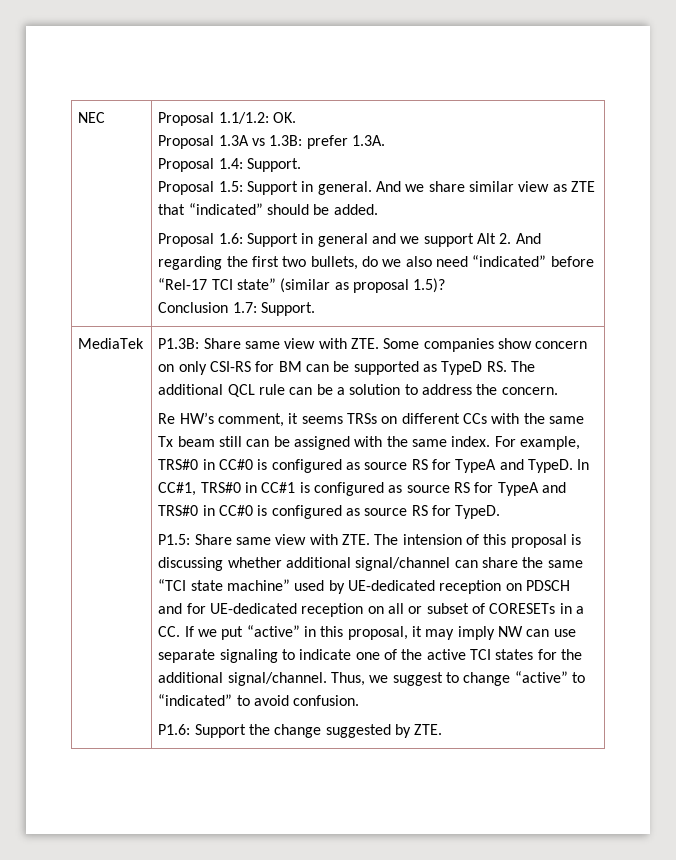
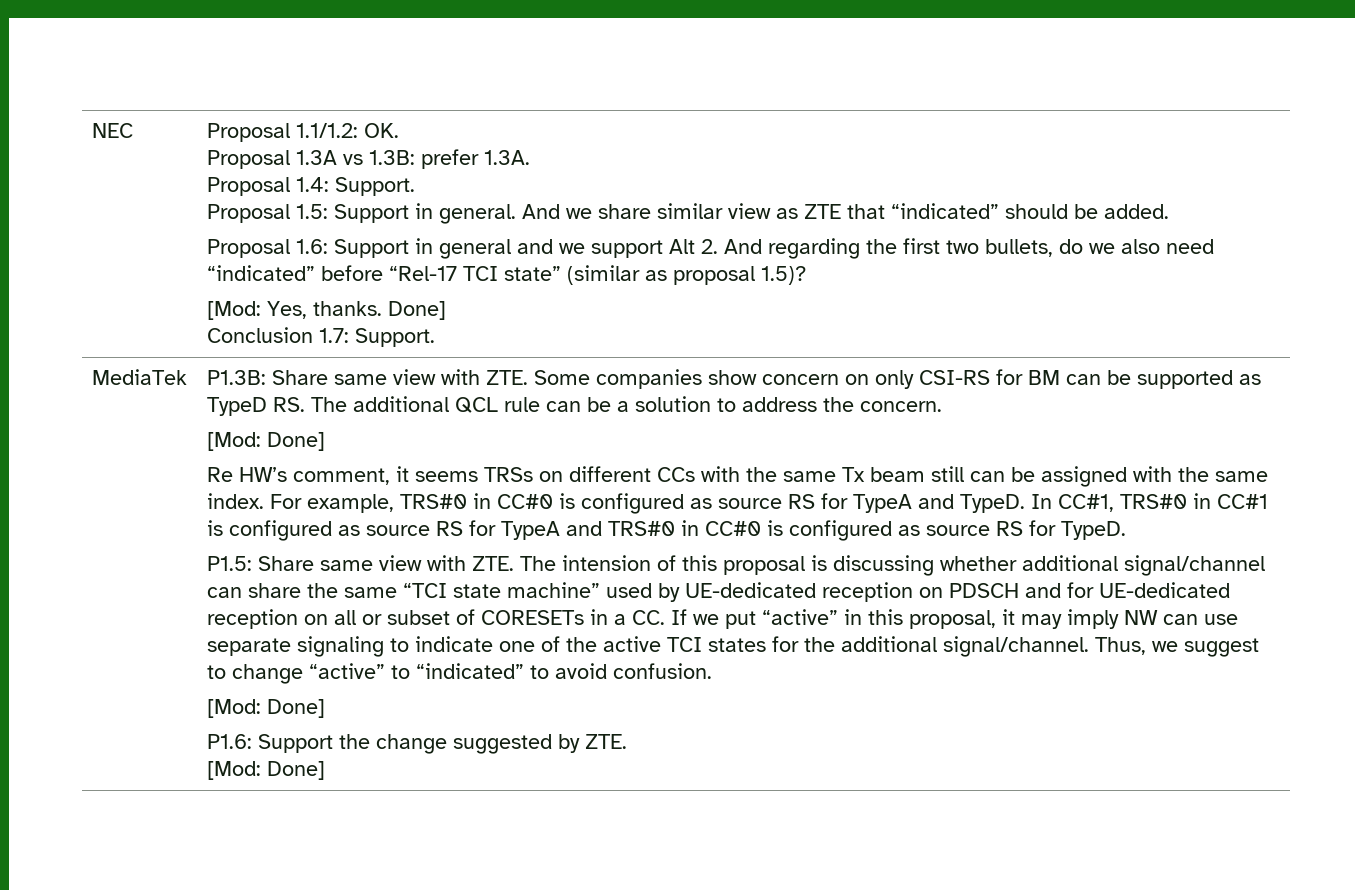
(446, 285) none -> [206,301,446,320] // [Mod: Yes, thanks. Done]
(558, 391) none -> [206,432,325,451] // [Mod: Done]
(360, 700) none -> [206,699,325,718] // [Mod: Done]
(443, 729) none -> [206,761,325,780] // [Mod: Done]

